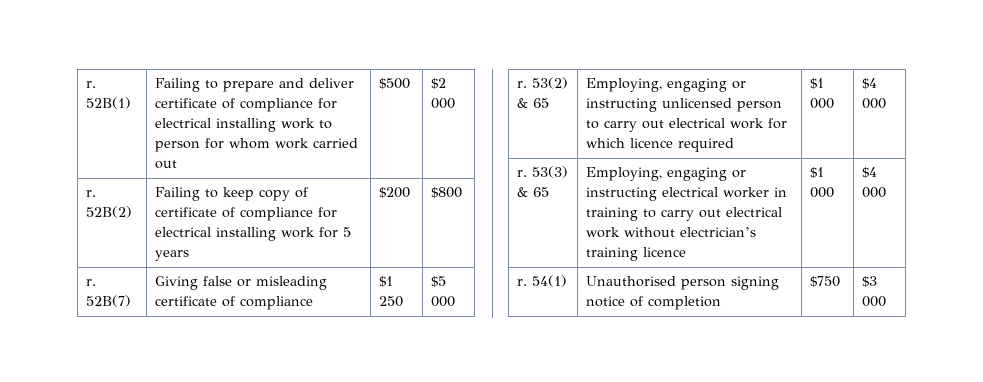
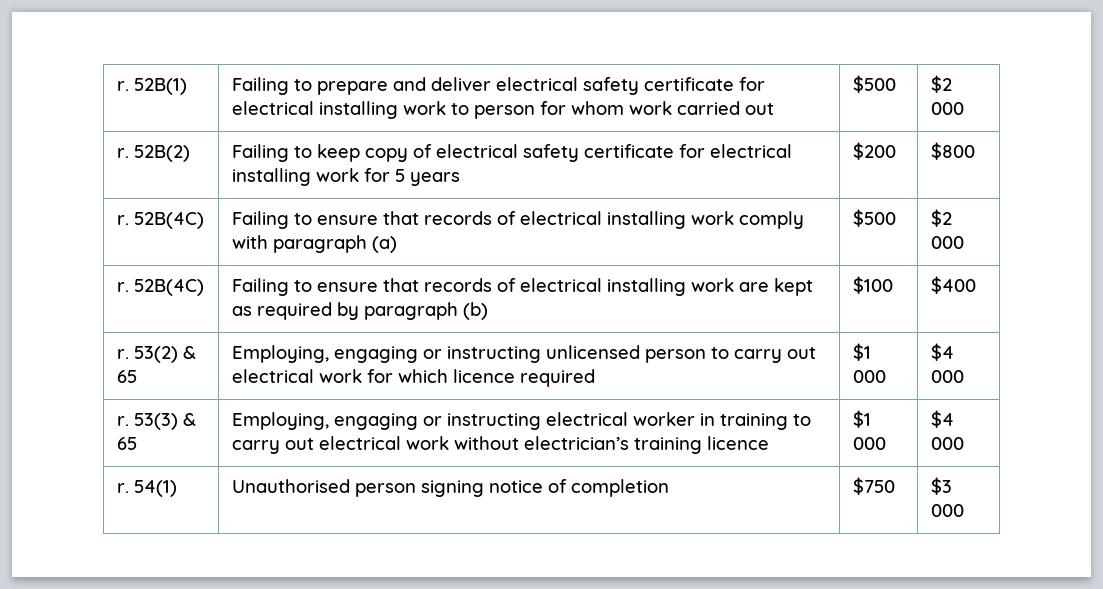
[155,98,314,112] certificate of compliance -> [495,77,734,95] electrical safety certificate
[155,207,314,221] certificate of compliance -> [435,144,674,162] electrical safety certificate
[86,295,132,307] [155,276,328,290] [155,296,314,310] [379,276,394,287] [379,296,404,307] [431,276,447,287] [431,296,456,307] 52B(7) | Giving false or misleading certificate of compliance | $1 250 | $5 000 -> [133,212,204,229] [231,211,804,229] [231,235,397,253] [852,209,896,227] [930,209,952,227] [930,236,964,249] [116,279,204,296] [231,278,813,296] [231,302,488,320] [852,276,893,294] [930,276,976,294] 52B(4C) | Failing to ensure that records of electrical installing work comply with paragraph (a) | $500 | $2 000 // r. 52B(4C) | Failing to ensure that records of electrical installing work are kept as required by paragraph (b) | $100 | $400

